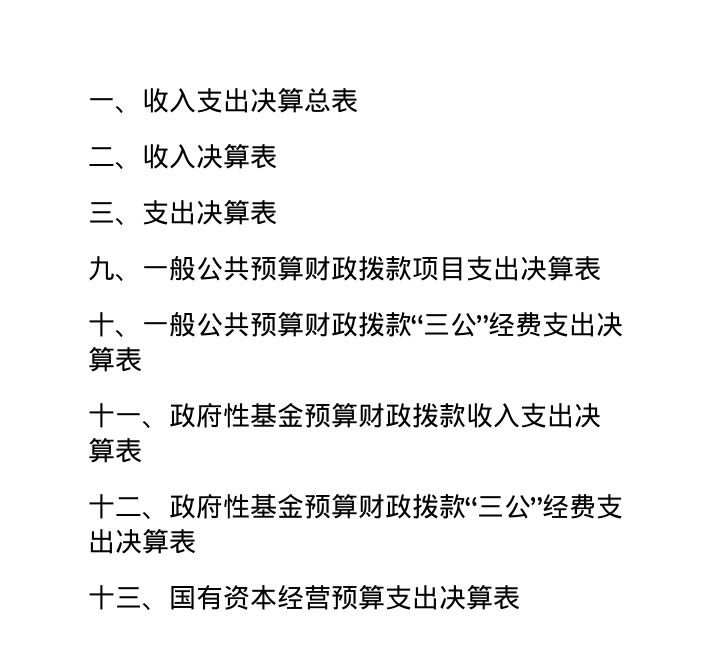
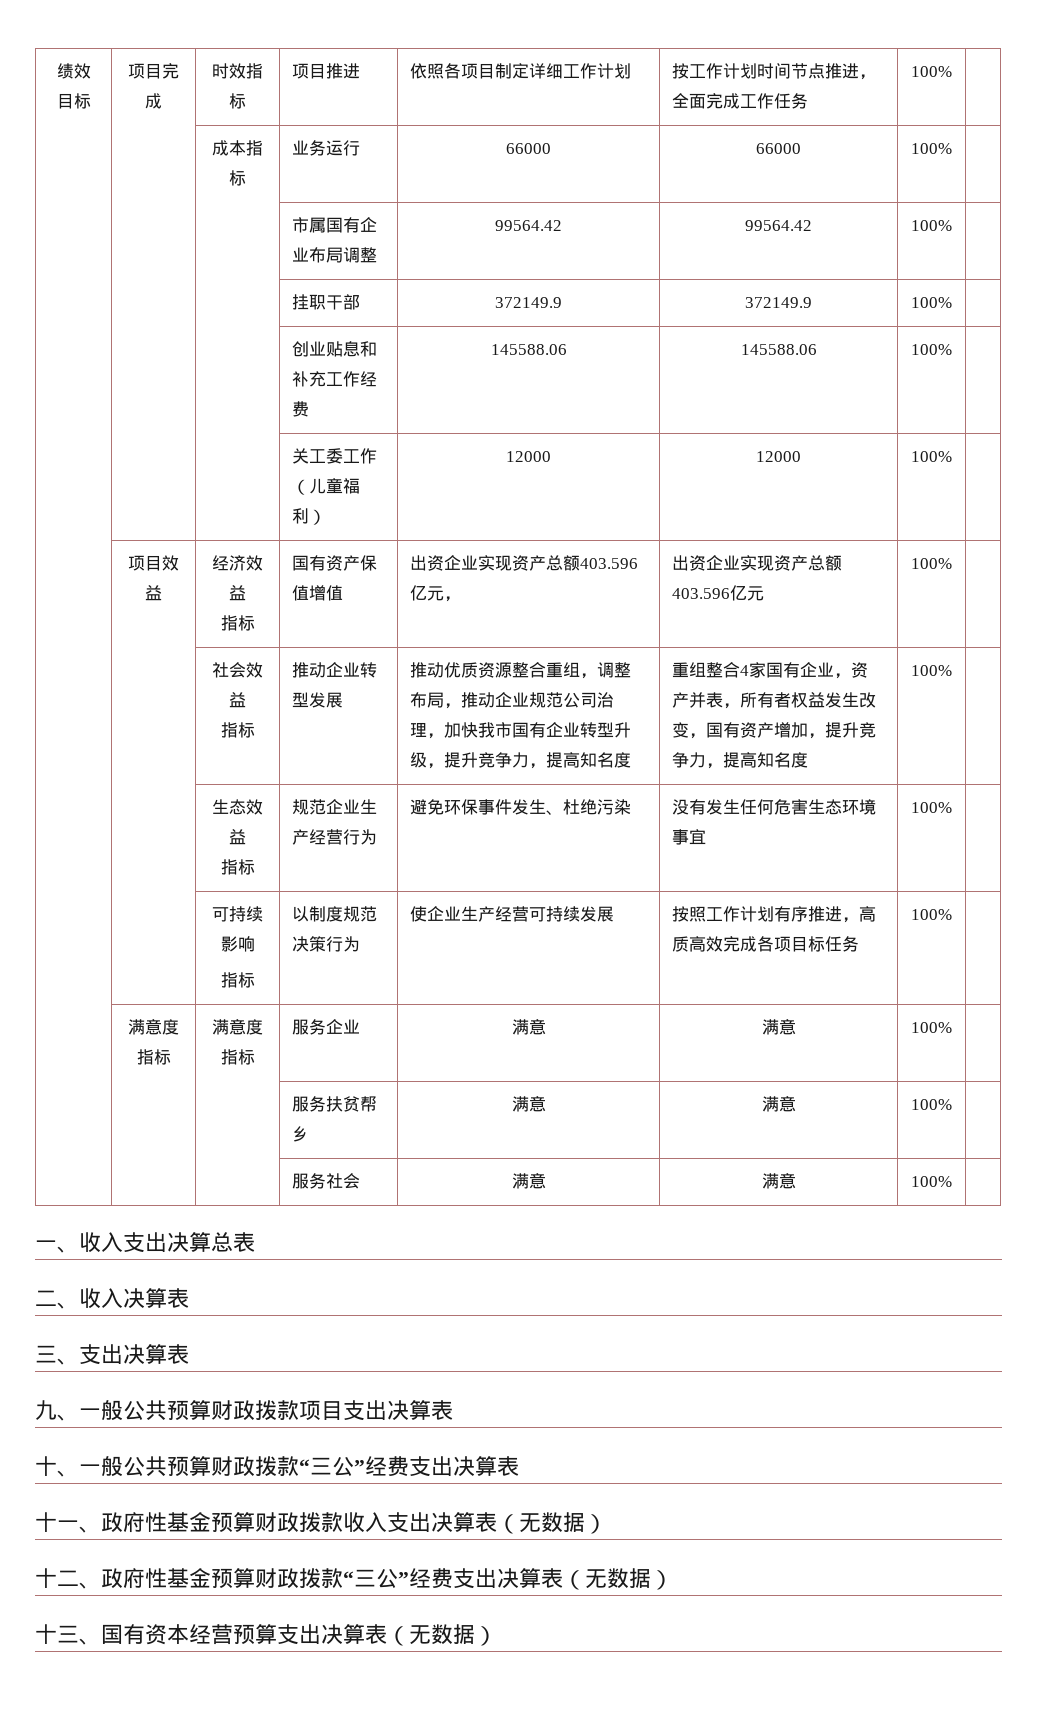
(88, 104) none -> [56,63,91,79] [56,93,91,109] [127,63,179,79] [145,93,162,109] [212,63,263,79] [229,93,246,109] [292,63,361,79] [410,63,632,79] [672,63,877,80] [672,93,809,109] [911,66,952,77] [212,140,263,156] [229,170,246,186] [292,140,361,156] [506,143,551,154] [756,143,801,154] [911,143,952,154] [292,217,378,233] [292,247,378,263] [495,220,562,231] [745,220,812,231] [911,220,952,231] [292,294,361,310] [495,297,562,308] [745,297,812,308] [911,297,952,308] [292,341,378,357] [292,371,378,387] [292,401,310,417] [490,344,567,355] [740,344,817,355] [911,344,952,355] [292,448,378,464] [292,478,361,495] [292,508,327,525] [506,451,551,462] [756,451,801,462] [911,451,952,462] [127,555,179,571] [145,585,162,601] [212,555,263,571] [229,585,246,601] [220,615,255,631] [292,555,378,571] [292,585,344,601] [410,555,639,571] [410,585,462,602] [672,555,843,571] [672,585,765,601] [911,558,952,569] [212,662,263,678] [229,692,246,708] [220,722,255,738] [292,662,378,678] [292,692,344,708] [410,662,632,679] [410,692,615,709] [410,722,632,739] [410,752,632,769] [672,662,869,679] [672,692,877,709] [672,722,877,739] [672,752,809,769] [911,665,952,676] [212,799,263,815] [229,829,246,845] [220,859,255,875] [292,799,378,815] [292,829,378,845] [410,799,632,815] [672,799,877,815] [672,829,707,845] [911,802,952,813] [212,906,263,922] [220,936,255,952] [220,972,255,988] [292,906,378,922] [292,936,361,952] [410,906,615,922] [672,906,877,923] [672,936,860,952] [911,909,952,920] [127,1019,179,1035] [136,1049,171,1065] [212,1019,263,1035] [220,1049,255,1065] [292,1019,361,1035] [511,1019,546,1035] [761,1019,796,1035] [911,1022,952,1033] [292,1096,378,1112] [292,1126,310,1142] [511,1096,546,1112] [761,1096,796,1112] [911,1099,952,1110] [292,1173,361,1189] [511,1173,546,1189] [761,1173,796,1189] [911,1176,952,1187] 绩效目标 | 项目完成 | 时效指标 | 项目推进 | 依照各项目制定详细工作计划 | 按工作计划时间节点推进，全面完成工作任务 | 100% | // | | 成本指标 | 业务运行 | 66000 | 66000 | 100% | // | | | 市属国有企业布局调整 | 99564.42 | 99564.42 | 100% | // | | | 挂职干部 | 372149.9 | 372149.9 | 100% | // | | | 创业贴息和补充工作经费 | 145588.06 | 145588.06 | 100% | // | | | 关工委工作（儿童福利） | 12000 | 12000 | 100% | // | 项目效益 | 经济效益 // 指标 | 国有资产保值增值 | 出资企业实现资产总额403.596亿元， | 出资企业实现资产总额403.596亿元 | 100% | // | | 社会效益 // 指标 | 推动企业转型发展 | 推动优质资源整合重组，调整布局，推动企业规范公司治理，加快我市国有企业转型升级，提升竞争力，提高知名度 | 重组整合4家国有企业，资产并表，所有者权益发生改变，国有资产增加，提升竞争力，提高知名度 | 100% | // | | 生态效益 // 指标 | 规范企业生产经营行为 | 避免环保事件发生、杜绝污染 | 没有发生任何危害生态环境事宜 | 100% | // | | 可持续影响 // 指标 | 以制度规范决策行为 | 使企业生产经营可持续发展 | 按照工作计划有序推进，高质高效完成各项目标任务 | 100% | // | 满意度指标 | 满意度指标 | 服务企业 | 满意 | 满意 | 100% | // | | | 服务扶贫帮乡 | 满意 | 满意 | 100% | // | | | 服务社会 | 满意 | 满意 | 100% | //
(142, 450) none -> [497,1512,607,1534] （无数据）
(196, 541) none -> [563,1568,673,1590] （无数据）
(520, 597) none -> [387,1624,497,1646] （无数据）

